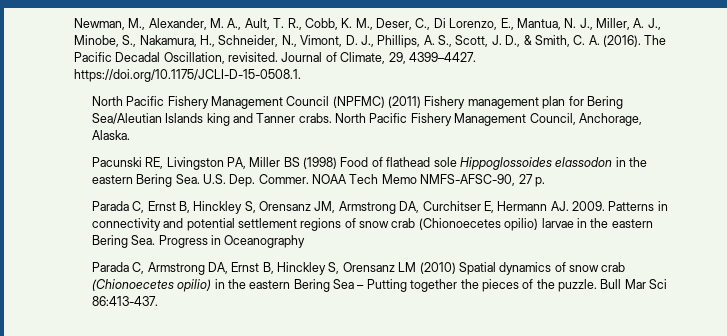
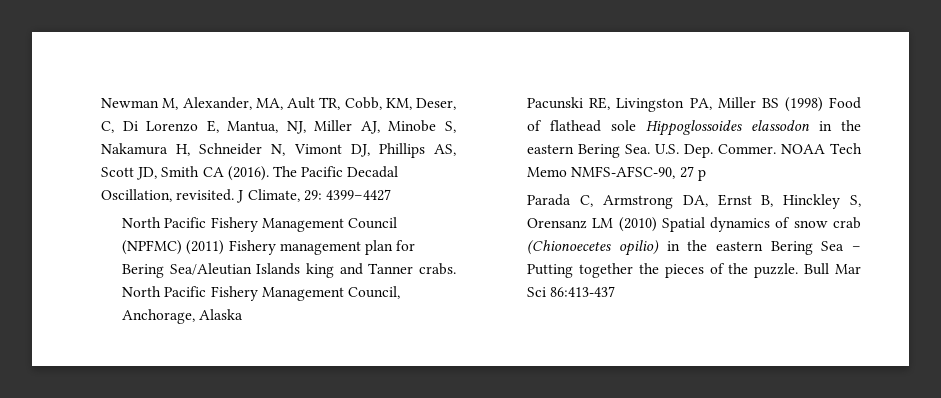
[73,18,661,30] [73,35,600,48] Newman, M., Alexander, M. A., Ault, T. R., Cobb, K. M., Deser, C., Di Lorenzo, E., Mantua, N. J., Miller, A. J., Minobe, S., Nakamura, H., Schneider, N., Vimont, D. J., Phillips, A. S., Scott, J. D., & Smith, C. A. -> [101,97,456,110] [101,120,457,134] [101,143,456,158] [101,166,224,180] Newman M, Alexander, MA, Ault TR, Cobb, KM, Deser, C, Di Lorenzo E, Mantua, NJ, Miller AJ, Minobe S, Nakamura H, Schneider N, Vimont DJ, Phillips AS, Scott JD, Smith CA
[281,52,476,64] [73,69,301,82] Journal of Climate, 29, 4399–4427. https://doi.org/10.1175/JCLI-D-15-0508.1. -> [236,189,392,203] J Climate, 29: 4399–4427
[91,130,130,140] Alaska. -> [199,309,244,320] Alaska
[534,177,545,187] [91,201,668,214] [91,218,653,231] [91,235,306,248] p. // Parada C, Ernst B, Hinckley S, Orensanz JM, Armstrong DA, Curchitser E, Hermann AJ. 2009. Patterns in connectivity and potential settlement regions of snow crab (Chionoecetes opilio) larvae in the eastern Bering Sea. Progress in Oceanography -> [697,169,706,181] p
[91,296,158,306] 86:413-437. -> [550,286,616,297] 86:413-437

